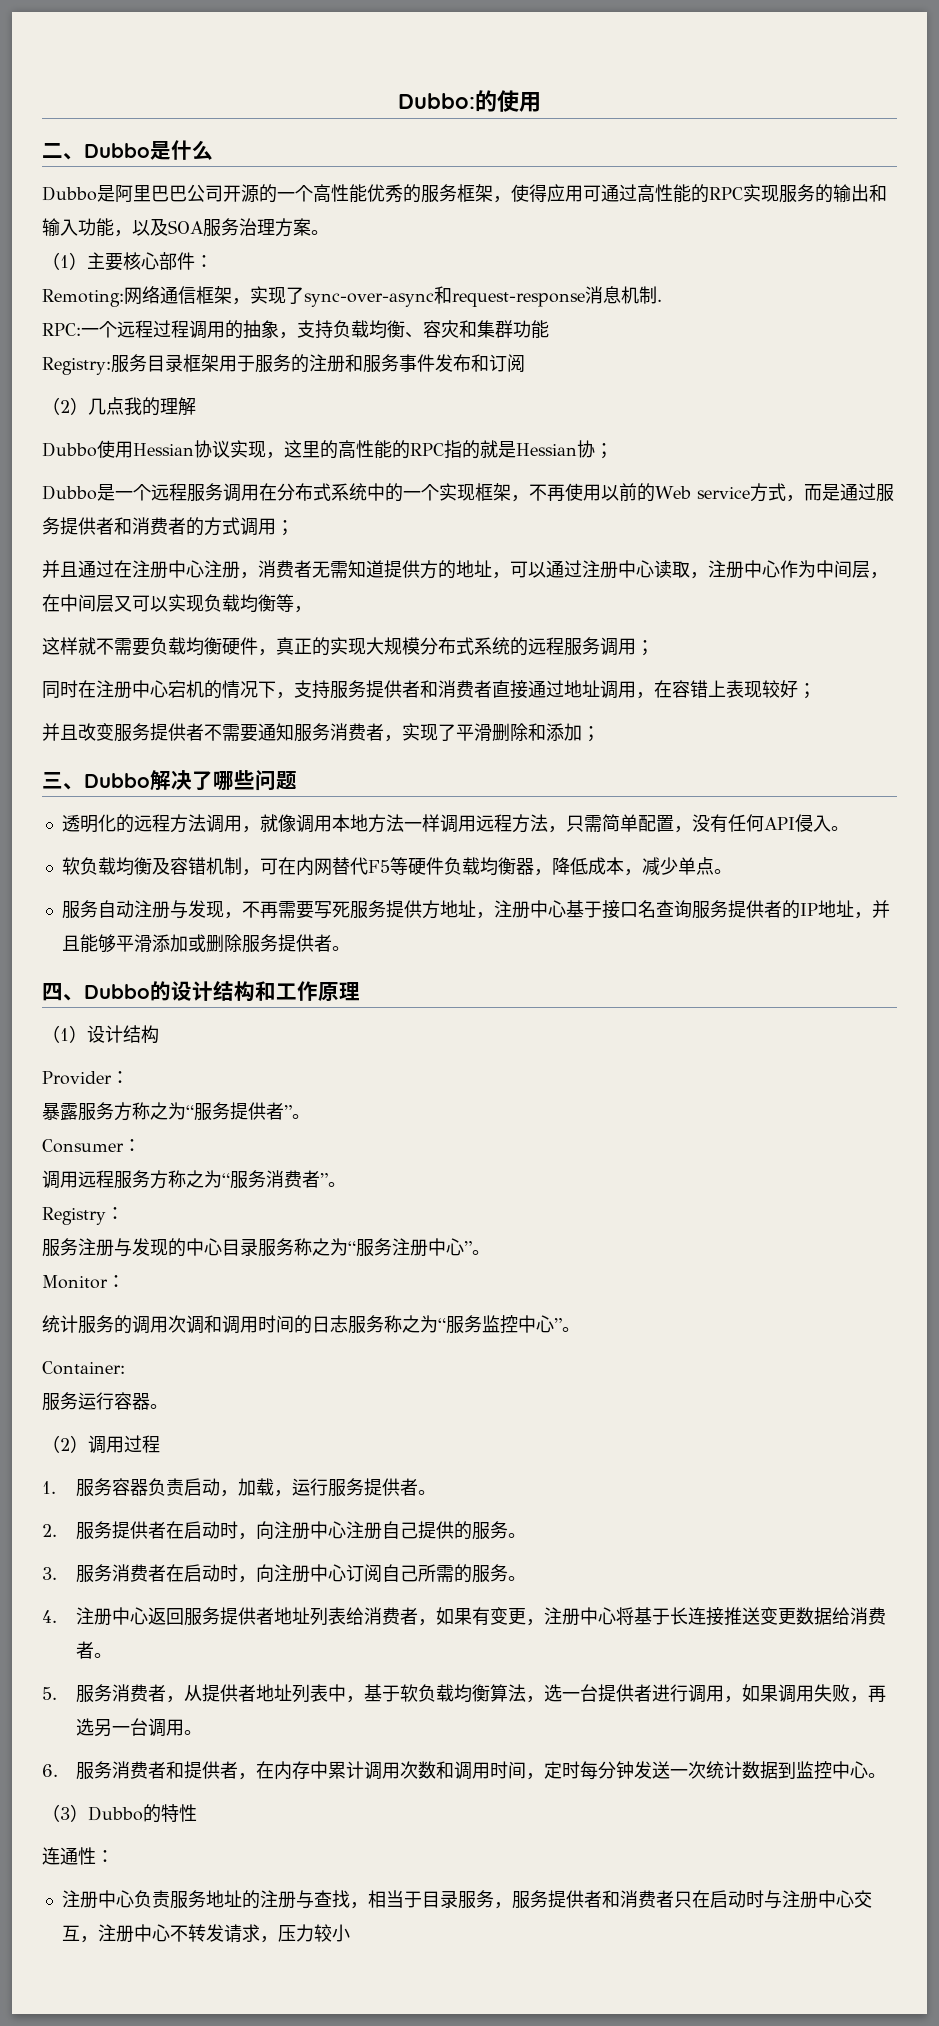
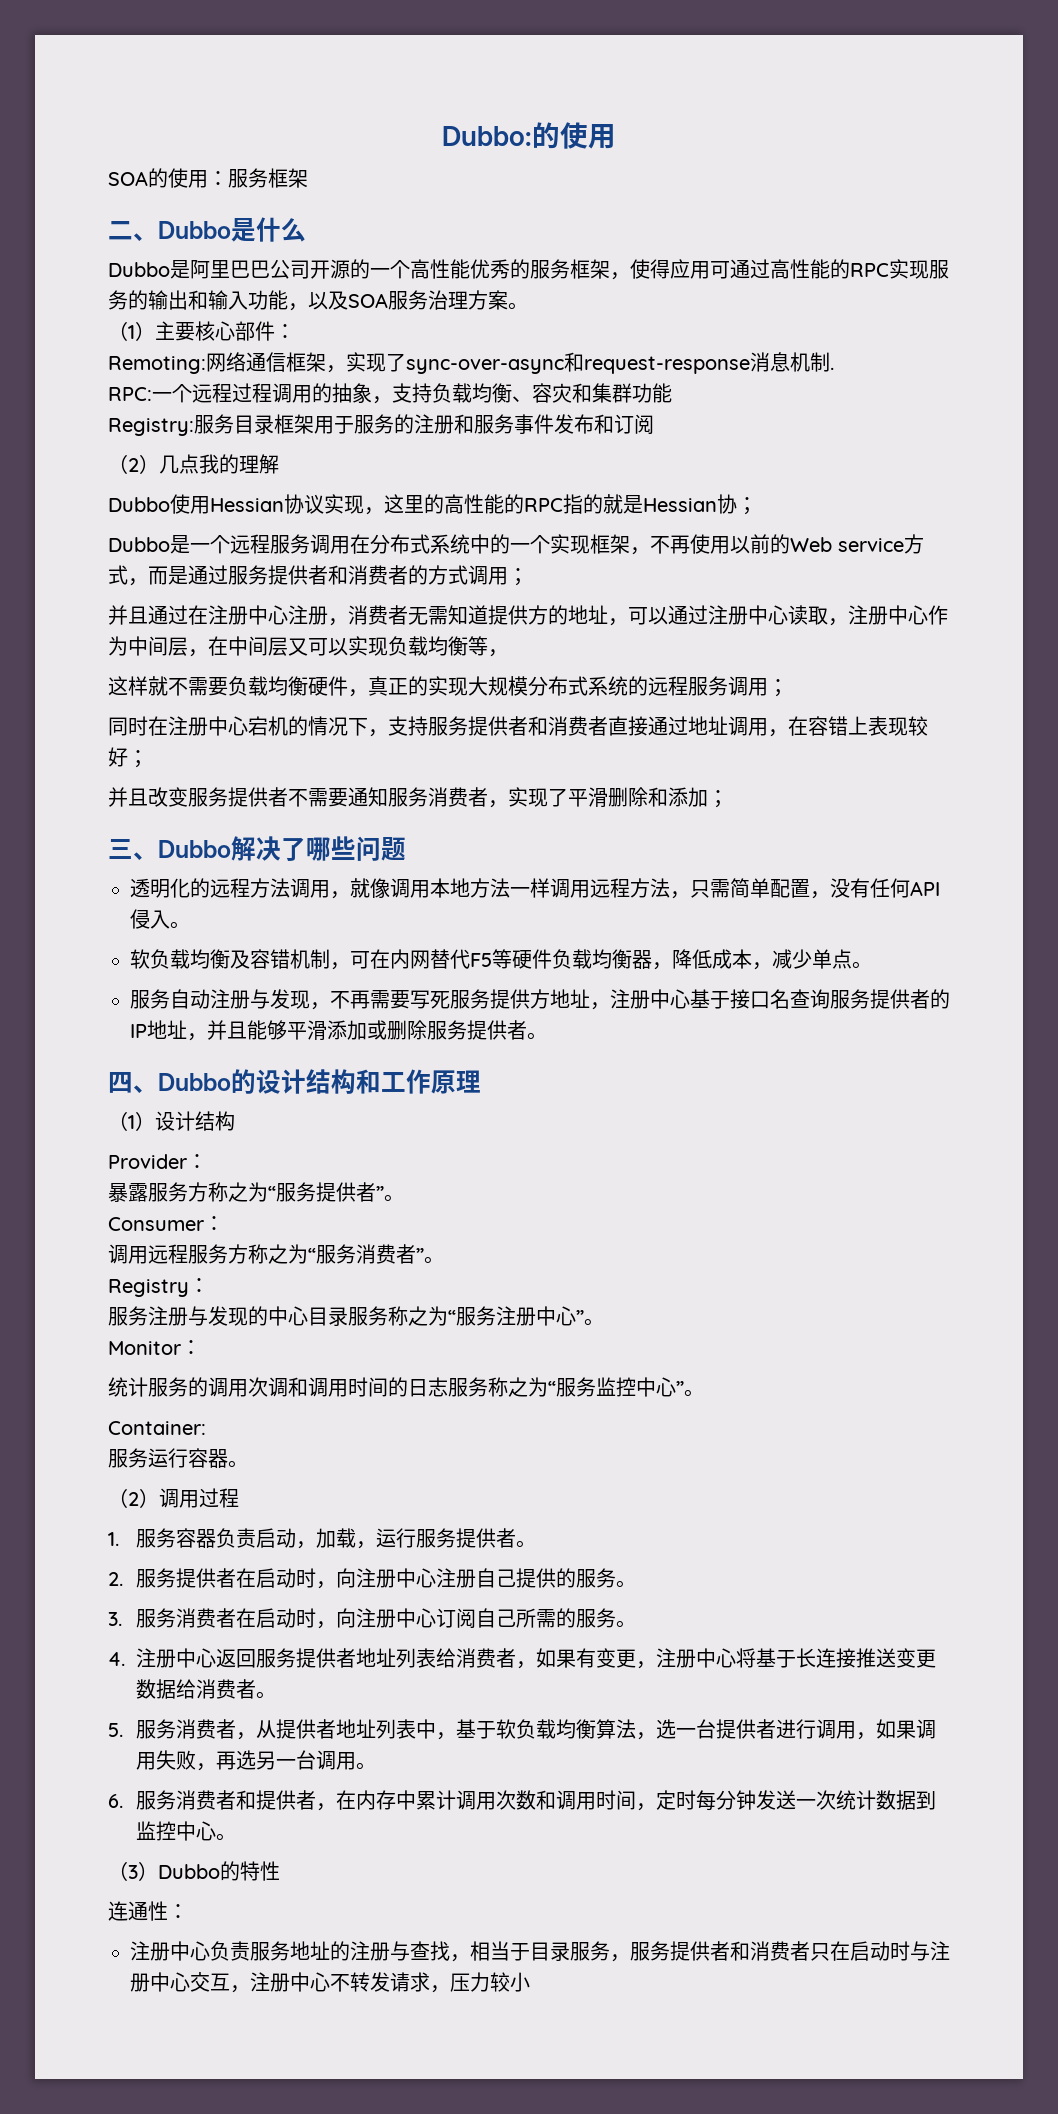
(541, 102) none -> [108,168,308,188] // SOA的使用：服务框架

